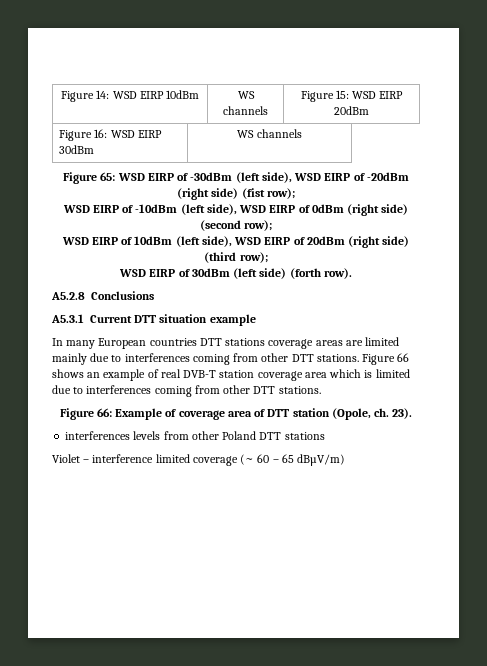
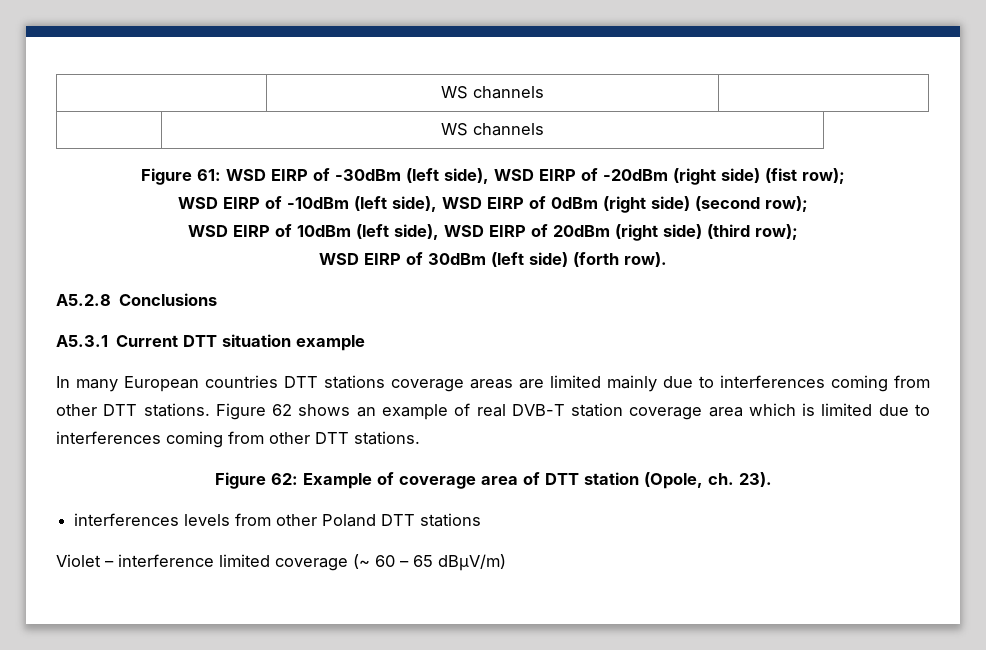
[61,90,199,102] [237,91,255,99] [223,106,268,115] [300,90,404,102] [334,106,369,115] [59,129,162,141] [59,145,95,154] Figure 14: WSD EIRP 10dBm | WS channels | Figure 15: WSD EIRP 20dBm // Figure 16: WSD EIRP 30dBm -> [441,86,544,99] | WS channels | //
[100,172,116,181] 65: -> [197,169,221,181] 61:
[397,353,410,362] 66 -> [272,404,293,416] 62
[96,408,112,417] 66: -> [270,473,298,485] 62:

